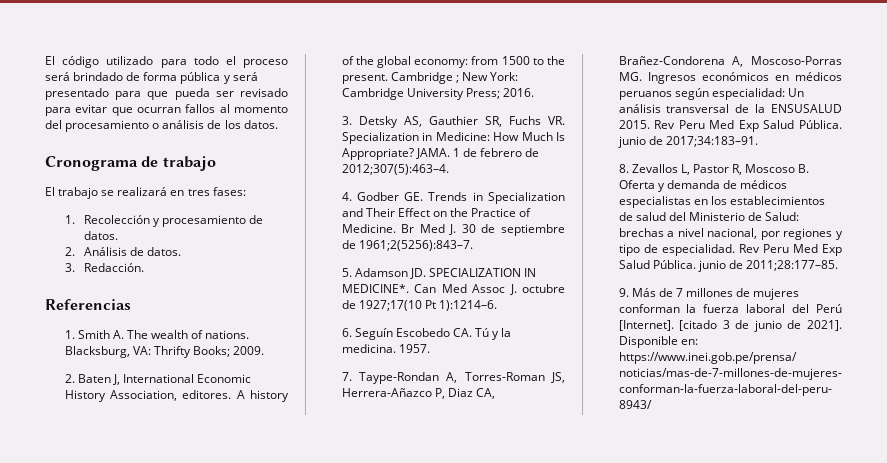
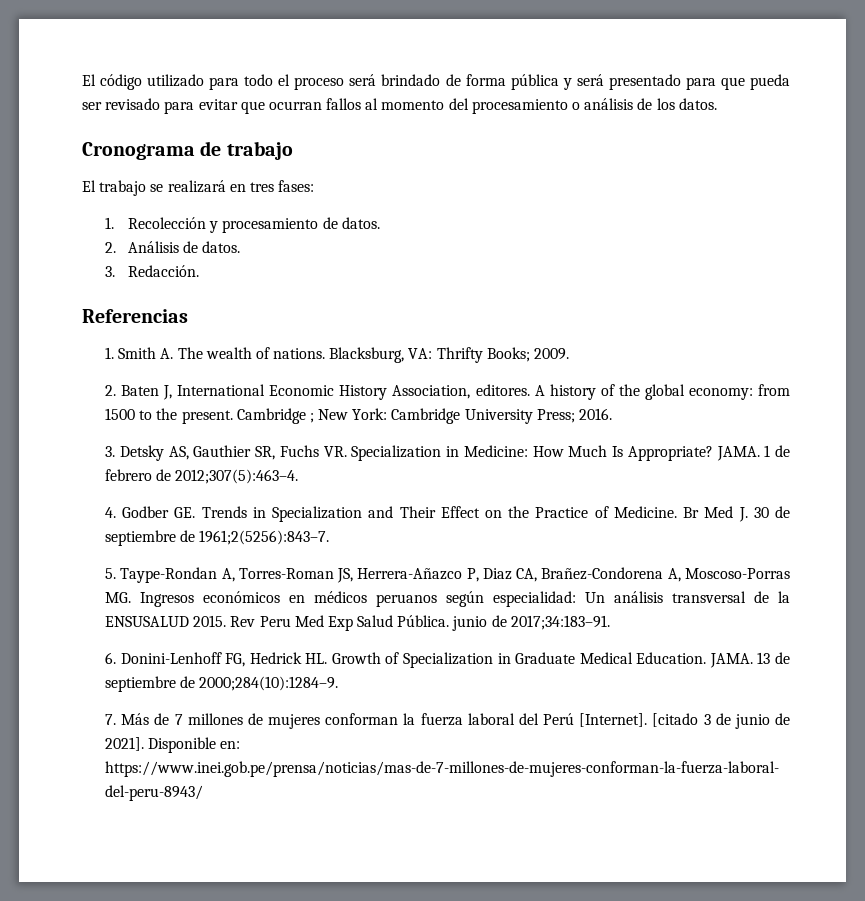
[354,268,537,279] [341,284,565,295] [341,300,497,311] [341,328,512,340] [341,344,430,353] [341,372,352,381] Adamson JD. SPECIALIZATION IN MEDICINE*. Can Med Assoc J. octubre de 1927;17(10 Pt 1):1214–6. // 6. Seguín Escobedo CA. Tú y la medicina. 1957. // 7. -> (117, 573) none
[618,164,810,175] [618,180,788,192] [618,196,825,208] [618,212,800,221] [618,228,843,240] [618,244,842,256] [618,260,839,272] [618,288,629,297] 8. Zevallos L, Pastor R, Moscoso B. Oferta y demanda de médicos especialistas en los establecimientos de salud del Ministerio de Salud: brechas a nivel nacional, por regiones y tipo de especialidad. Rev Peru Med Exp Salud Pública. junio de 2011;28:177–85. // 9. -> [105,652,791,668] [105,676,339,692] [105,714,117,725] 6. Donini-Lenhoff FG, Hedrick HL. Growth of Specialization in Graduate Medical Education. JAMA. 13 de septiembre de 2000;284(10):1284–9. // 7.

